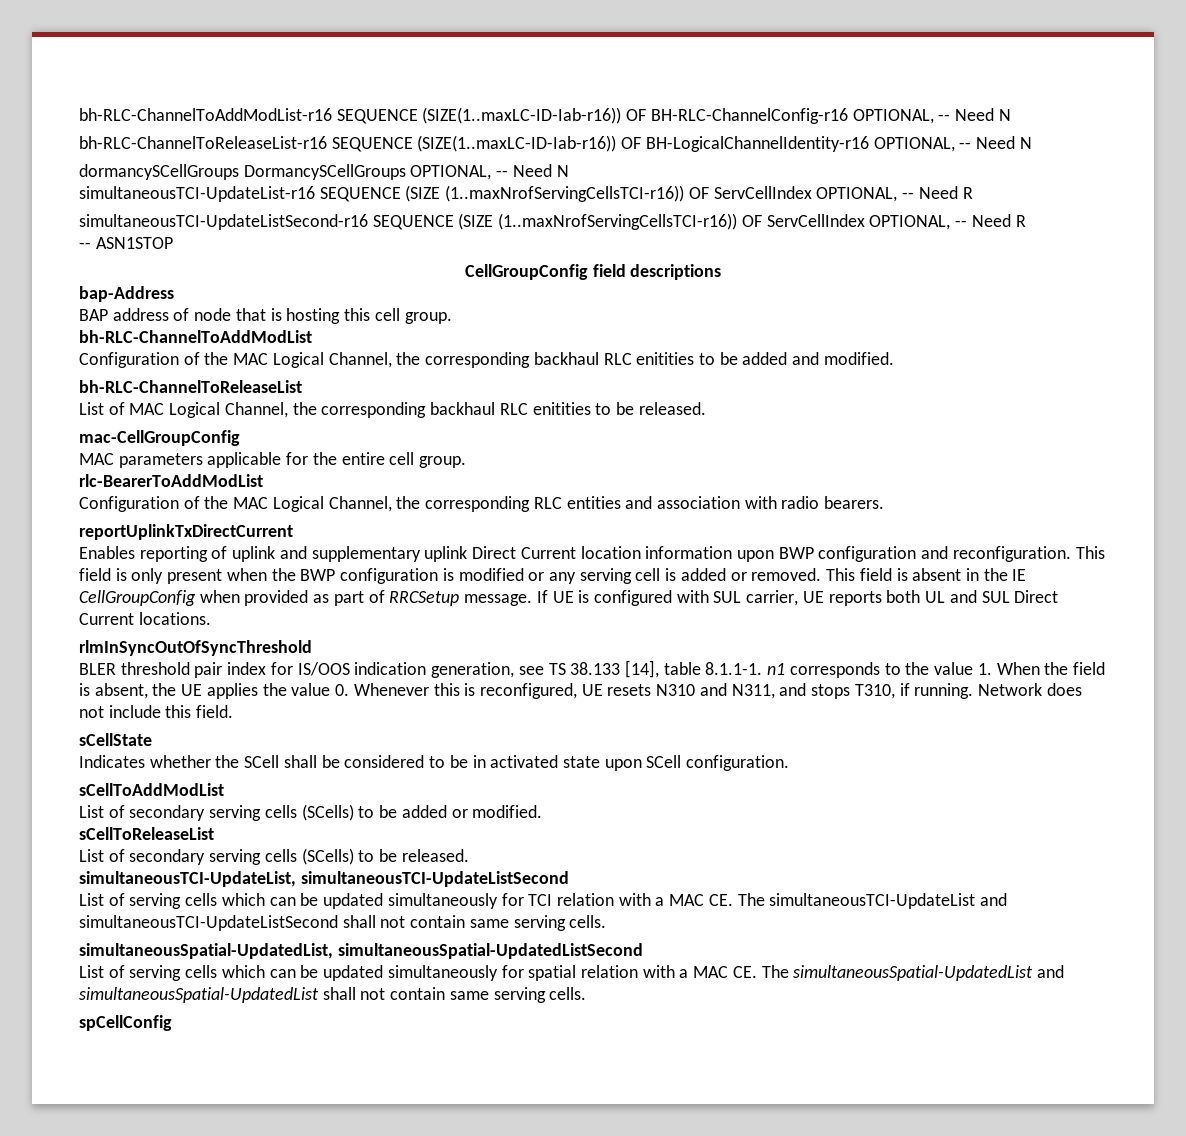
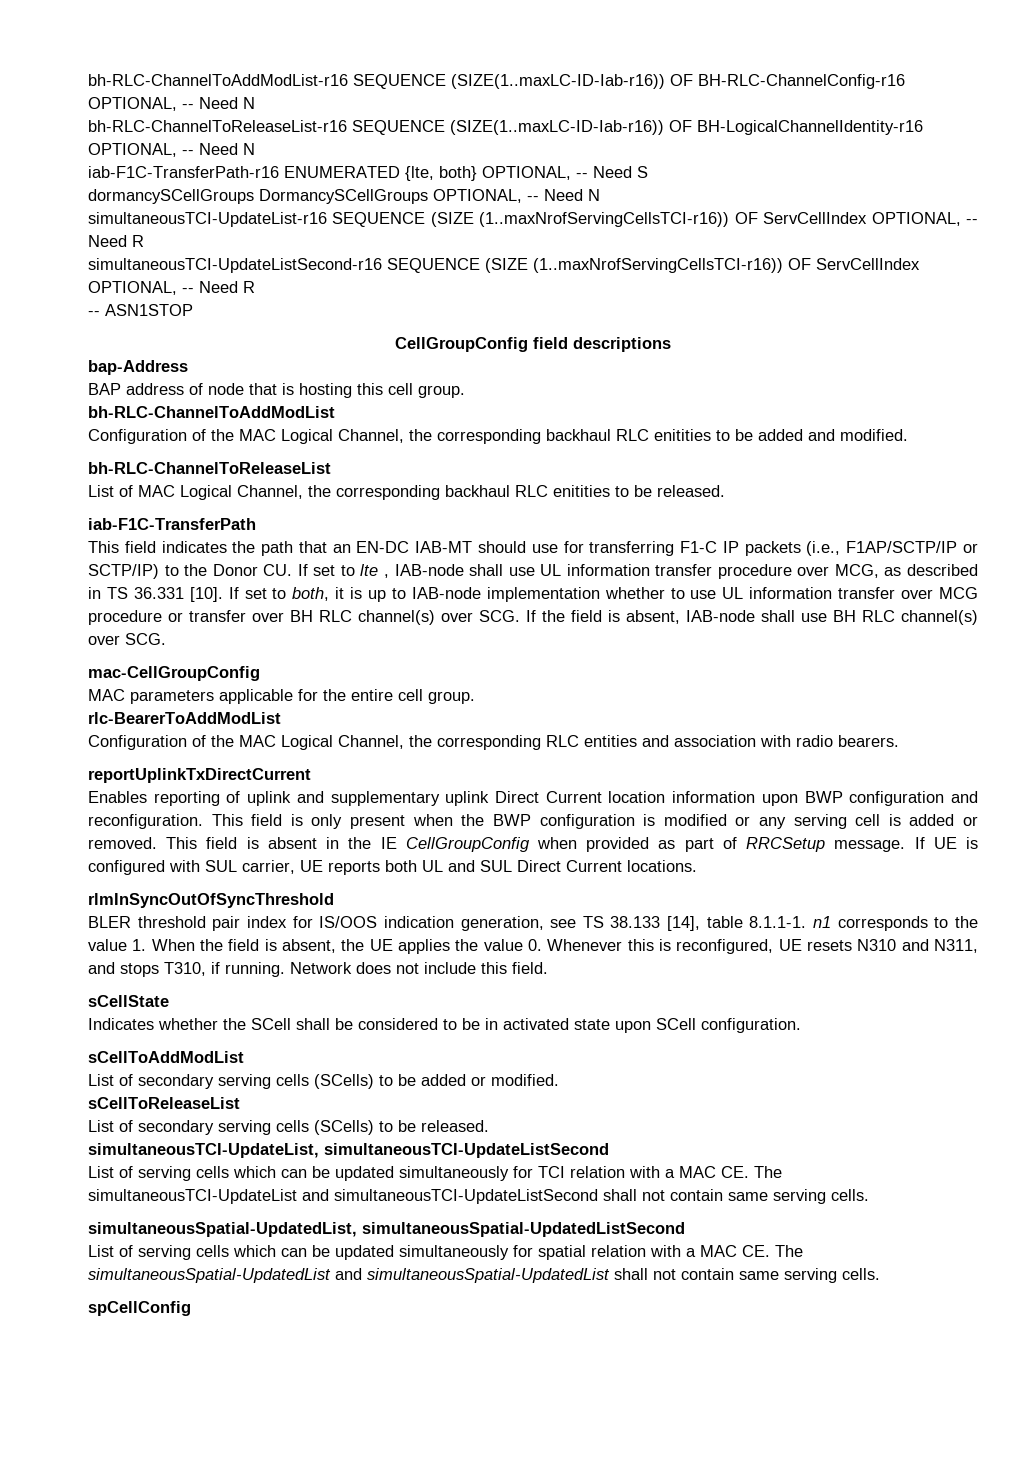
(1032, 143) none -> [88,166,648,181] // iab-F1C-TransferPath-r16 ENUMERATED {lte, both} OPTIONAL, -- Need S
(706, 408) none -> [88,518,256,530] [88,541,979,556] [88,564,978,579] [88,587,979,602] [88,610,978,625] [88,633,166,645] // iab-F1C-TransferPath // This field indicates the path that an EN-DC IAB-MT should use for transferring F1-C IP packets (i.e., F1AP/SCTP/IP or SCTP/IP) to the Donor CU. If set to lte , IAB-node shall use UL information transfer procedure over MCG, as described in TS 36.331 [10]. If set to both, it is up to IAB-node implementation whether to use UL information transfer over MCG procedure or transfer over BH RLC channel(s) over SCG. If the field is absent, IAB-node shall use BH RLC channel(s) over SCG.

